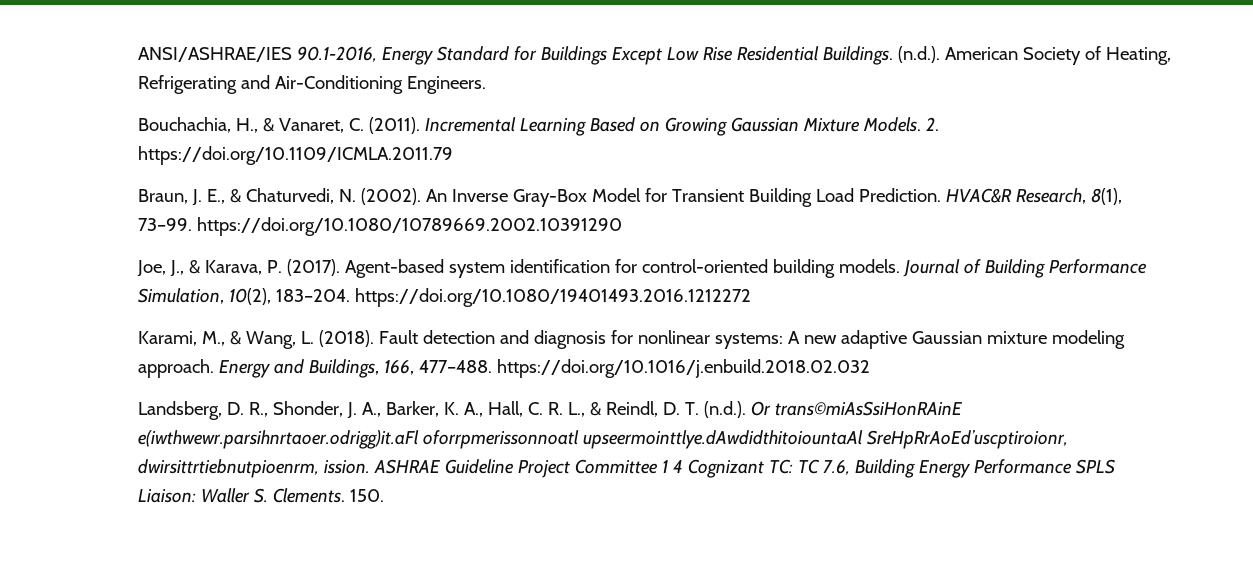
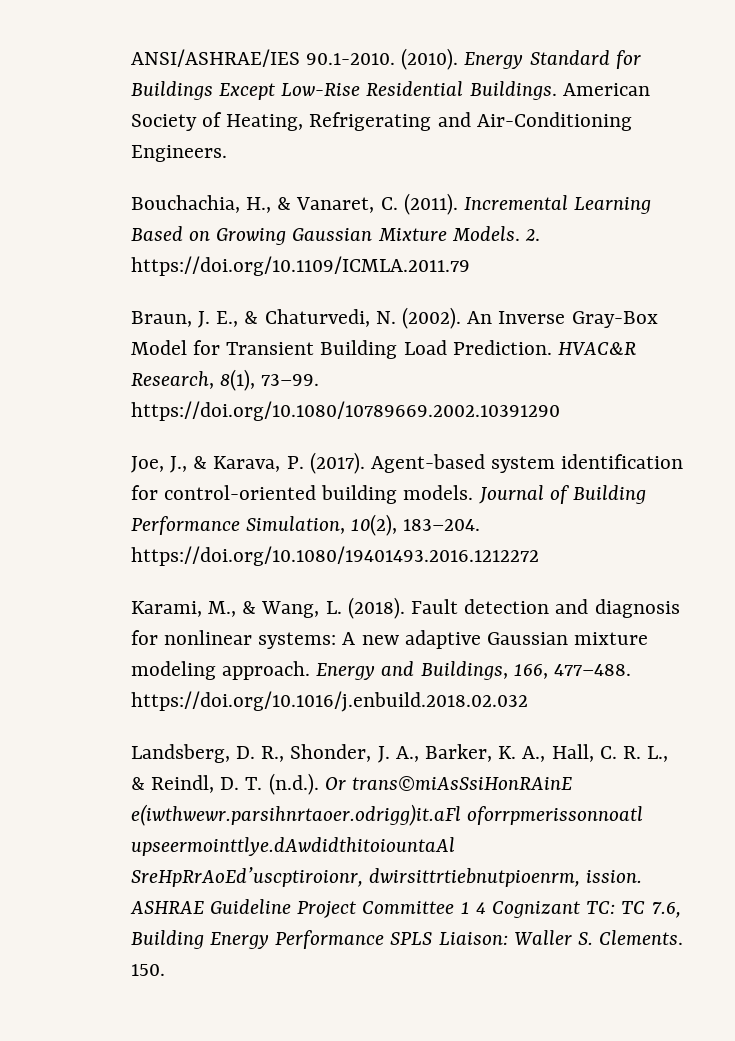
[297,46,378,63] 90.1-2016, -> [305,48,459,70] 90.1-2010. (2010).
[667,47,734,61] Low Rise -> [281,83,361,96] Low-Rise
[898,46,941,63] (n.d.). -> (557, 90) none

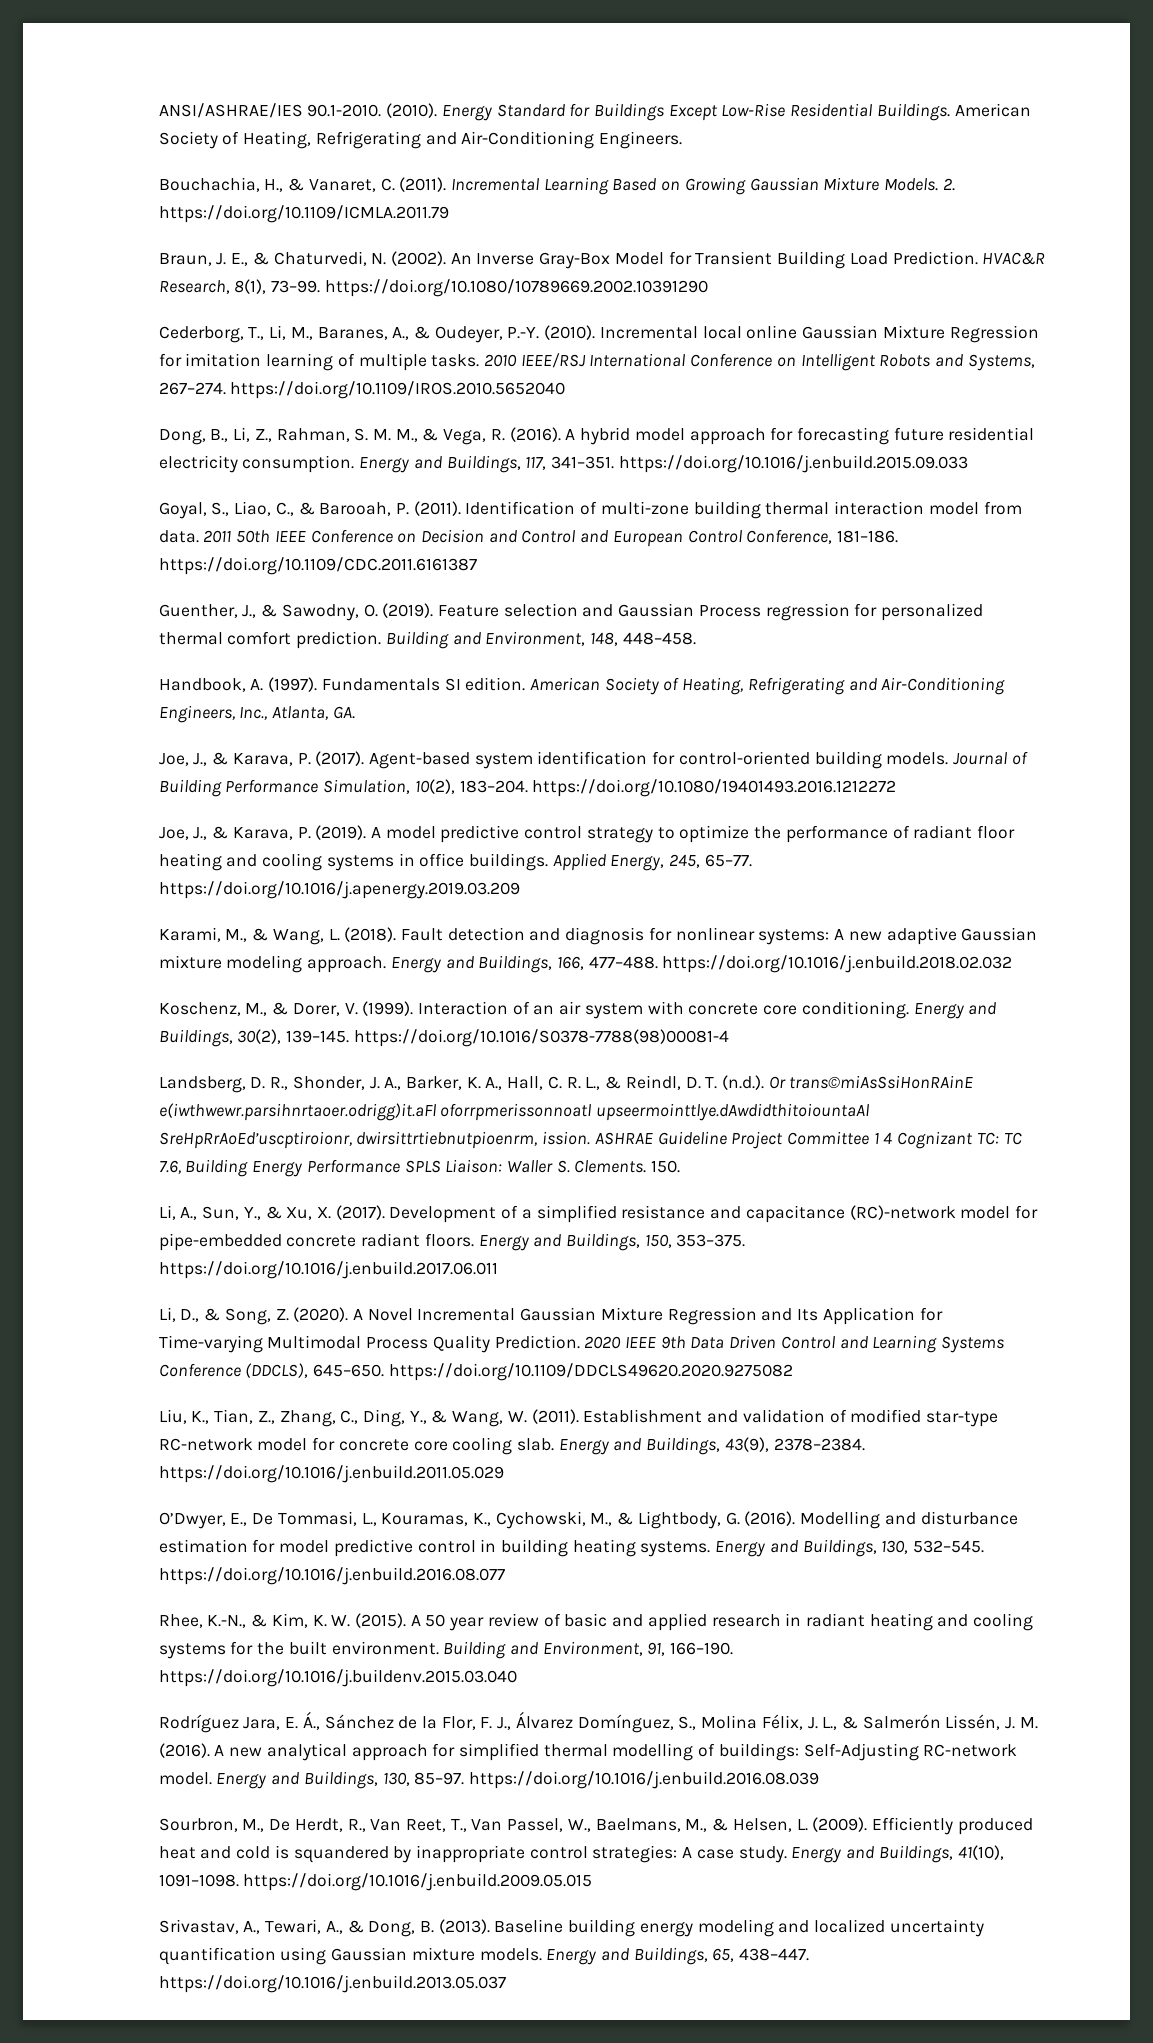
(560, 411) none -> [158,325,1039,343] [158,353,1035,371] [158,381,566,399] [158,427,1035,445] [158,455,968,473] [158,501,1022,519] [158,529,899,547] [158,557,477,575] [158,603,984,621] [158,631,696,649] [158,677,1006,695] [158,705,355,723] // Cederborg, T., Li, M., Baranes, A., & Oudeyer, P.-Y. (2010). Incremental local online Gaussian Mixture Regression for imitation learning of multiple tasks. 2010 IEEE/RSJ International Conference on Intelligent Robots and Systems, 267–274. https://doi.org/10.1109/IROS.2010.5652040 // Dong, B., Li, Z., Rahman, S. M. M., & Vega, R. (2016). A hybrid model approach for forecasting future residential electricity consumption. Energy and Buildings, 117, 341–351. https://doi.org/10.1016/j.enbuild.2015.09.033 // Goyal, S., Liao, C., & Barooah, P. (2011). Identification of multi-zone building thermal interaction model from data. 2011 50th IEEE Conference on Decision and Control and European Control Conference, 181–186. https://doi.org/10.1109/CDC.2011.6161387 // Guenther, J., & Sawodny, O. (2019). Feature selection and Gaussian Process regression for personalized thermal comfort prediction. Building and Environment, 148, 448–458. // Handbook, A. (1997). Fundamentals SI edition. American Society of Heating, Refrigerating and Air-Conditioning Engineers, Inc., Atlanta, GA.
(539, 556) none -> [158,825,1015,843] [158,853,752,871] [158,881,520,899] // Joe, J., & Karava, P. (2019). A model predictive control strategy to optimize the performance of radiant floor heating and cooling systems in office buildings. Applied Energy, 245, 65–77. https://doi.org/10.1016/j.apenergy.2019.03.209
(528, 701) none -> [158,1001,997,1019] [158,1029,729,1047] // Koschenz, M., & Dorer, V. (1999). Interaction of an air system with concrete core conditioning. Energy and Buildings, 30(2), 139–145. https://doi.org/10.1016/S0378-7788(98)00081-4
(165, 970) none -> [158,1205,1038,1223] [158,1233,746,1251] [158,1261,498,1279] [158,1307,943,1325] [158,1335,1005,1353] [158,1363,793,1381] [158,1409,998,1427] [158,1437,865,1455] [158,1465,504,1483] [158,1511,1018,1529] [158,1539,985,1557] [158,1567,505,1585] [158,1613,1034,1631] [158,1641,734,1659] [158,1669,517,1687] [158,1711,1038,1733] [158,1743,1018,1761] [158,1771,820,1789] [158,1817,1033,1835] [158,1845,1004,1863] [158,1873,593,1891] [158,1919,984,1937] [158,1947,810,1965] [158,1975,506,1993] // Li, A., Sun, Y., & Xu, X. (2017). Development of a simplified resistance and capacitance (RC)-network model for pipe-embedded concrete radiant floors. Energy and Buildings, 150, 353–375. https://doi.org/10.1016/j.enbuild.2017.06.011 // Li, D., & Song, Z. (2020). A Novel Incremental Gaussian Mixture Regression and Its Application for Time-varying Multimodal Process Quality Prediction. 2020 IEEE 9th Data Driven Control and Learning Systems Conference (DDCLS), 645–650. https://doi.org/10.1109/DDCLS49620.2020.9275082 // Liu, K., Tian, Z., Zhang, C., Ding, Y., & Wang, W. (2011). Establishment and validation of modified star-type RC-network model for concrete core cooling slab. Energy and Buildings, 43(9), 2378–2384. https://doi.org/10.1016/j.enbuild.2011.05.029 // O’Dwyer, E., De Tommasi, L., Kouramas, K., Cychowski, M., & Lightbody, G. (2016). Modelling and disturbance estimation for model predictive control in building heating systems. Energy and Buildings, 130, 532–545. https://doi.org/10.1016/j.enbuild.2016.08.077 // Rhee, K.-N., & Kim, K. W. (2015). A 50 year review of basic and applied research in radiant heating and cooling systems for the built environment. Building and Environment, 91, 166–190. https://doi.org/10.1016/j.buildenv.2015.03.040 // Rodríguez Jara, E. Á., Sánchez de la Flor, F. J., Álvarez Domínguez, S., Molina Félix, J. L., & Salmerón Lissén, J. M. (2016). A new analytical approach for simplified thermal modelling of buildings: Self-Adjusting RC-network model. Energy and Buildings, 130, 85–97. https://doi.org/10.1016/j.enbuild.2016.08.039 // Sourbron, M., De Herdt, R., Van Reet, T., Van Passel, W., Baelmans, M., & Helsen, L. (2009). Efficiently produced heat and cold is squandered by inappropriate control strategies: A case study. Energy and Buildings, 41(10), 1091–1098. https://doi.org/10.1016/j.enbuild.2009.05.015 // Srivastav, A., Tewari, A., & Dong, B. (2013). Baseline building energy modeling and localized uncertainty quantification using Gaussian mixture models. Energy and Buildings, 65, 438–447. https://doi.org/10.1016/j.enbuild.2013.05.037

